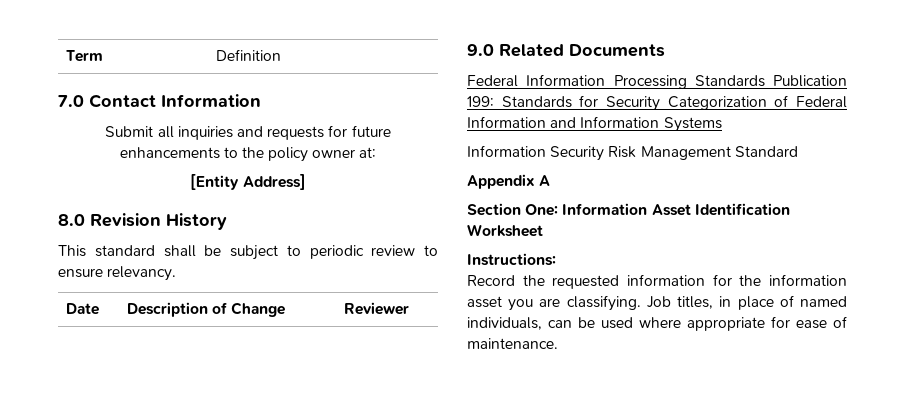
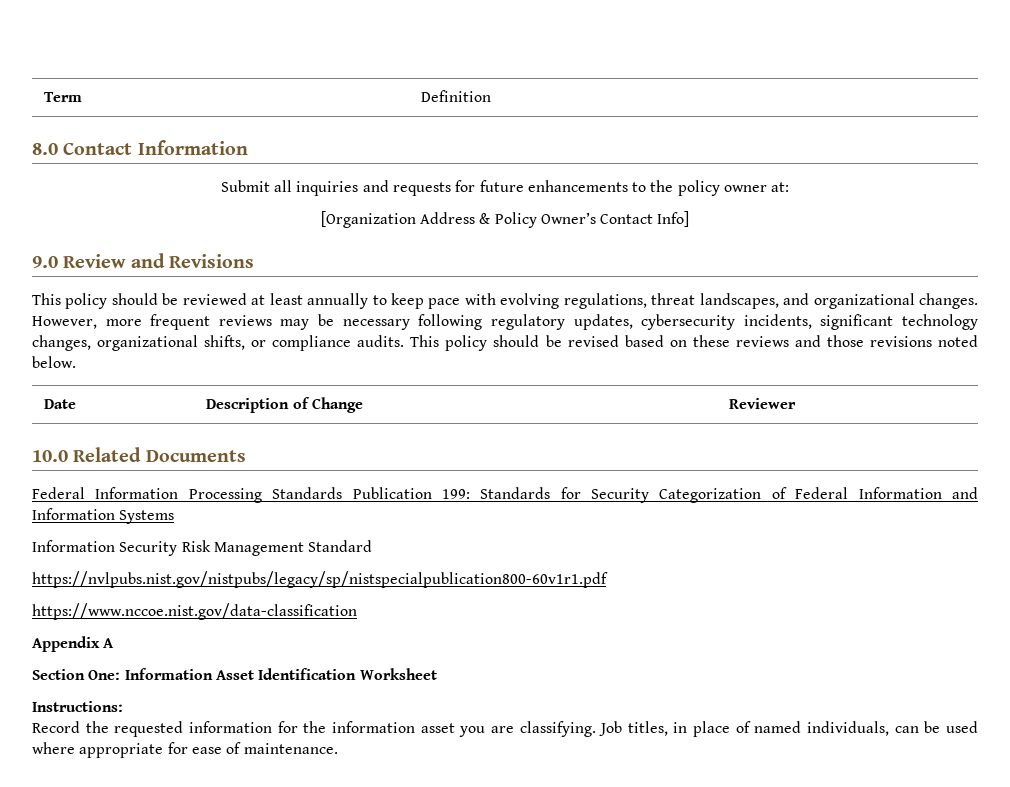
[58,95,84,107] 7.0 -> [32,143,58,155] 8.0
[190,174,306,190] [58,213,227,230] [58,245,438,260] [58,266,177,281] [Entity Address] // 8.0 Revision History // This standard shall be subject to periodic review to ensure relevancy. -> [320,211,690,228] [32,253,255,268] [32,293,979,309] [32,314,979,330] [32,335,978,351] [32,356,76,368] [Organization Address & Policy Owner’s Contact Info] // 9.0 Review and Revisions // This policy should be reviewed at least annually to keep pace with evolving regulations, threat landscapes, and organizational changes. However, more frequent reviews may be necessary following regulatory updates, cybersecurity incidents, significant technology changes, organizational shifts, or compliance audits. This policy should be revised based on these reviews and those revisions noted below.
[467,44,494,56] 9.0 -> [32,450,68,462] 10.0
(798, 151) none -> [32,571,608,588] [32,603,357,620] // https://nvlpubs.nist.gov/nistpubs/legacy/sp/nistspecialpublication800-60v1r1.pdf // https://www.nccoe.nist.gov/data-classification

